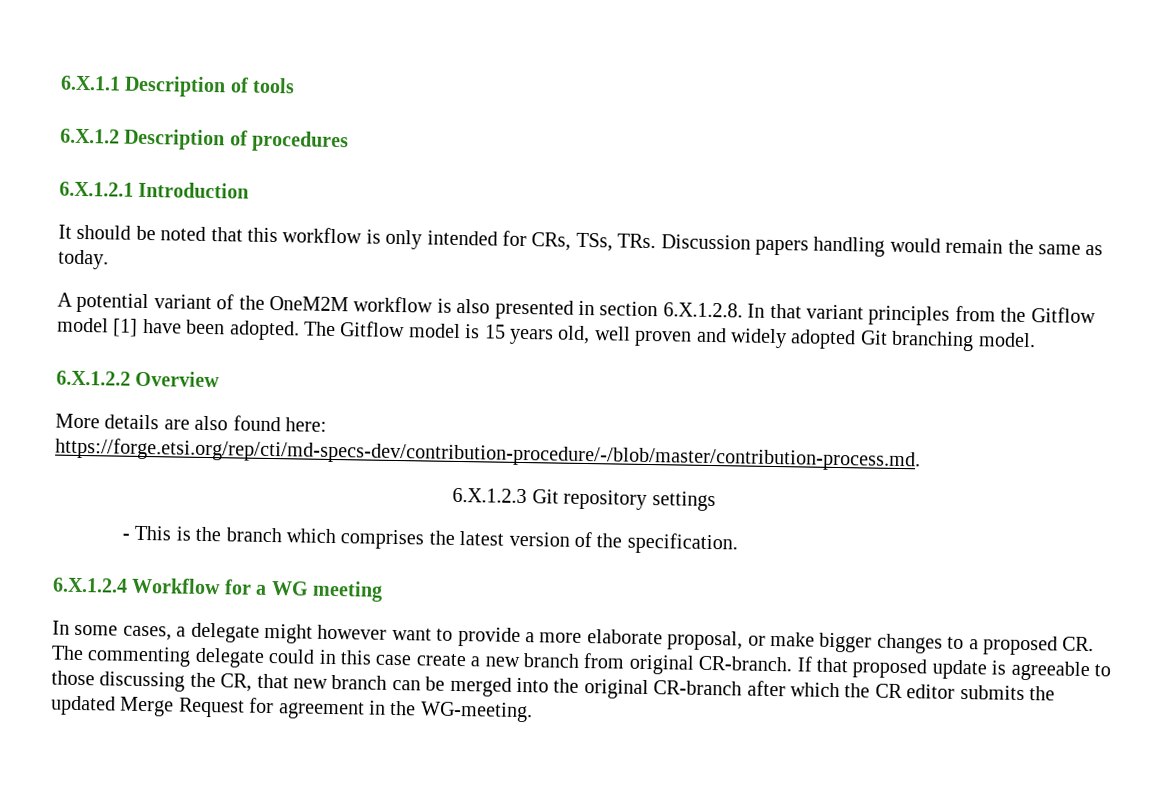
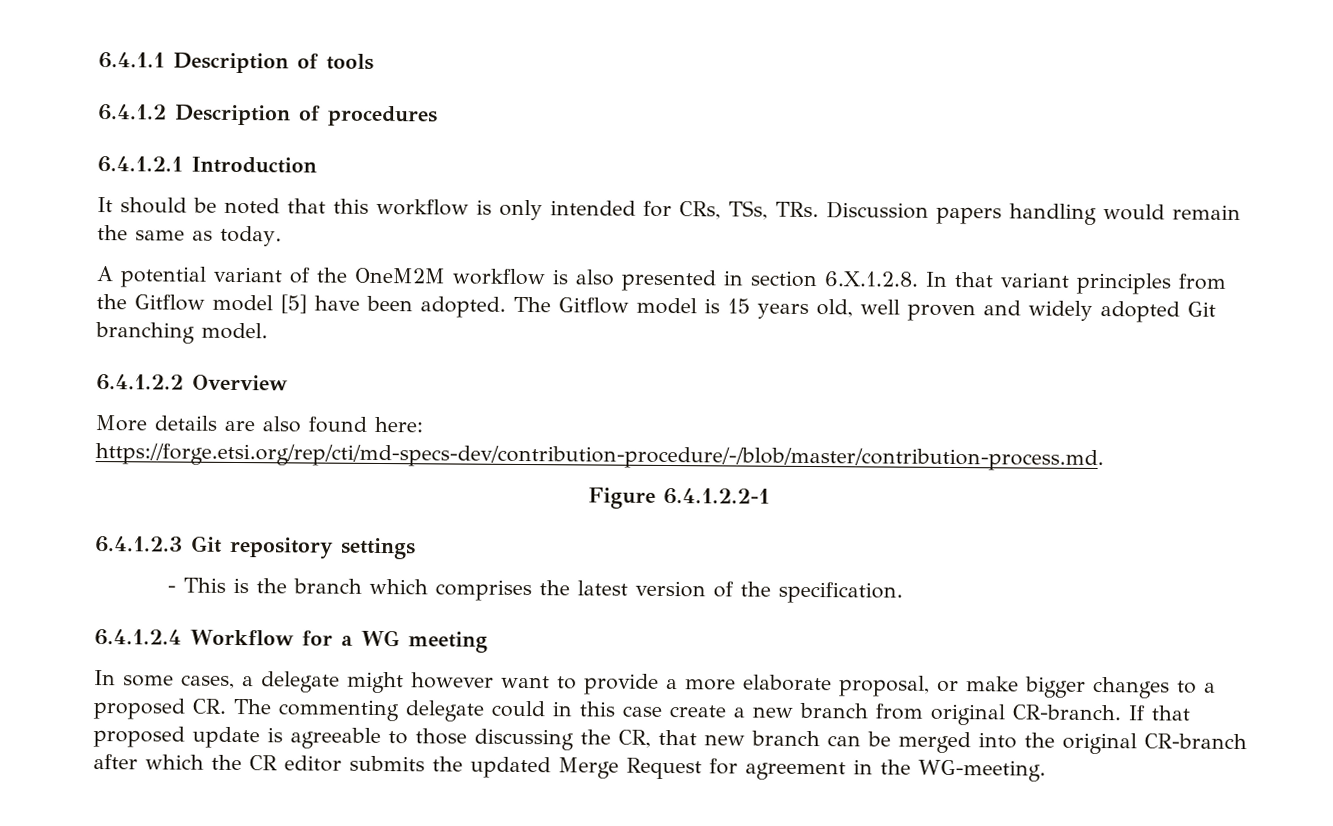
[60,75,121,91] 6.X.1.1 -> [98,52,165,69] 6.4.1.1
[60,128,120,144] 6.X.1.2 -> [98,104,167,121] 6.4.1.2
[59,181,134,197] 6.X.1.2.1 -> [97,156,183,173] 6.4.1.2.1
[112,318,139,337] [1] -> [280,294,307,314] [5]
[56,370,131,386] 6.X.1.2.2 -> [96,374,184,391] 6.4.1.2.2
[452,487,528,504] 6.X.1.2.3 -> [587,487,770,509] [95,536,183,553] Figure 6.4.1.2.2-1 // 6.4.1.2.3
[52,577,128,593] 6.X.1.2.4 -> [94,629,182,646] 6.4.1.2.4

